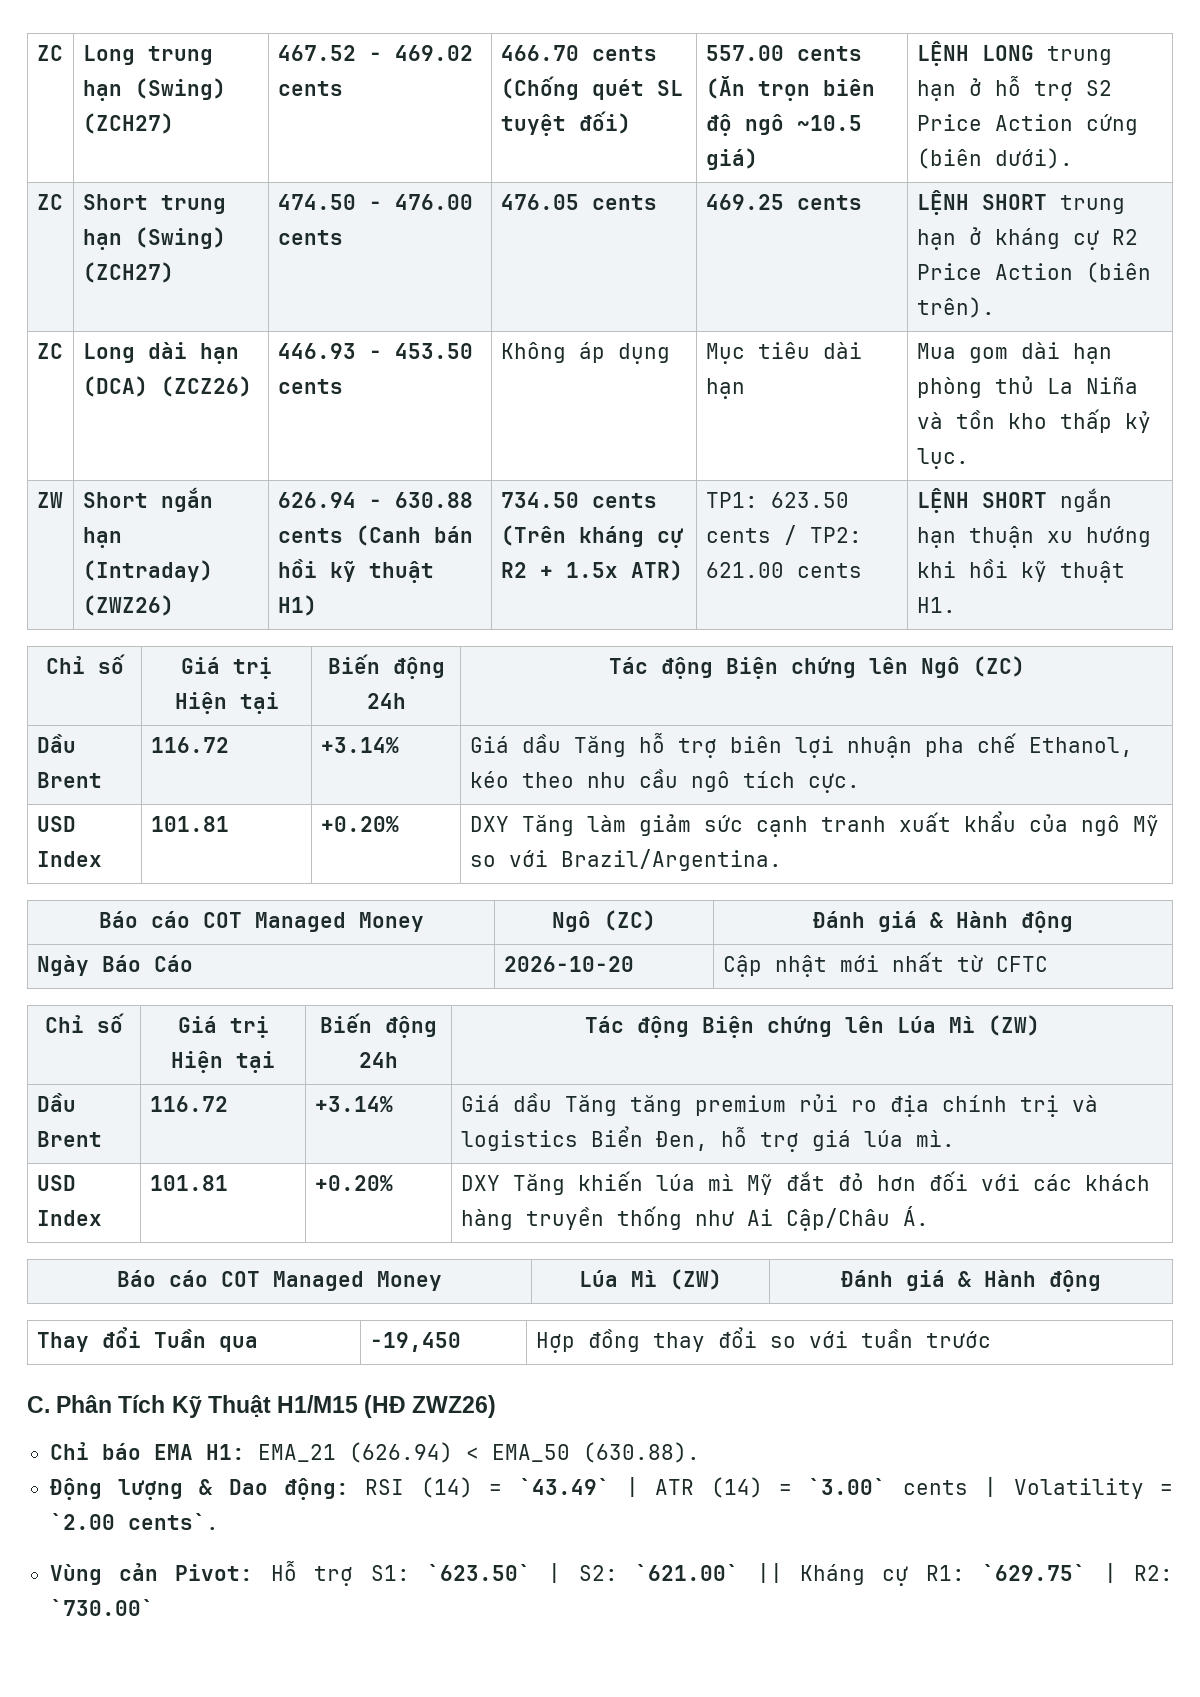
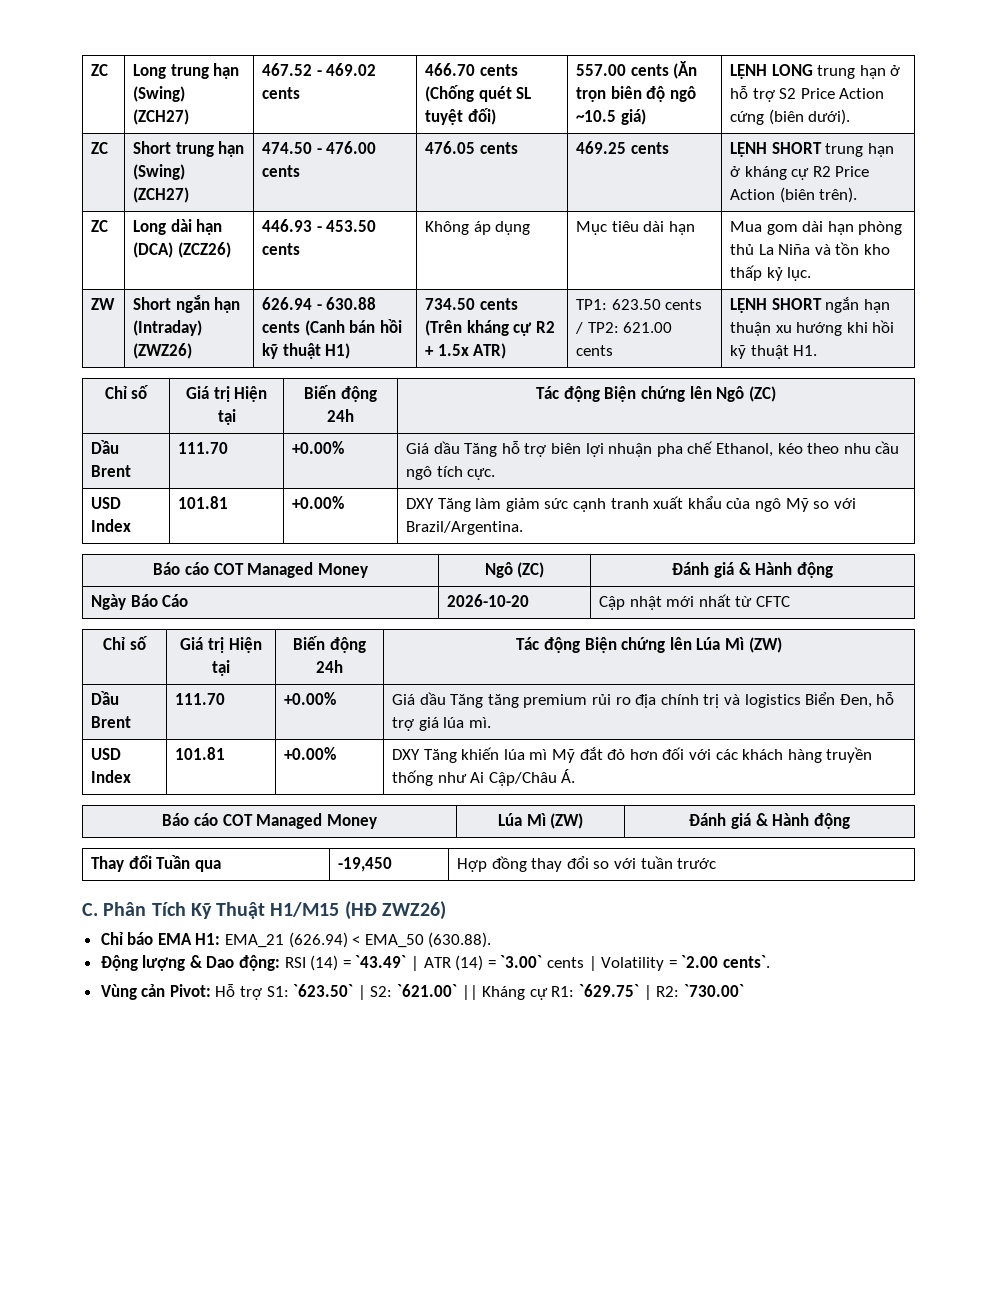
[150,737,229,753] [320,737,399,753] 116.72 | +3.14% -> [178,442,229,454] [292,441,345,454] 111.70 | +0.00%
[320,816,399,832] +0.20% -> [292,496,345,509] +0.00%
[149,1096,228,1112] [314,1096,393,1112] 116.72 | +3.14% -> [175,693,226,705] [284,692,337,705] 111.70 | +0.00%
[314,1175,393,1191] +0.20% -> [284,747,337,760] +0.00%

